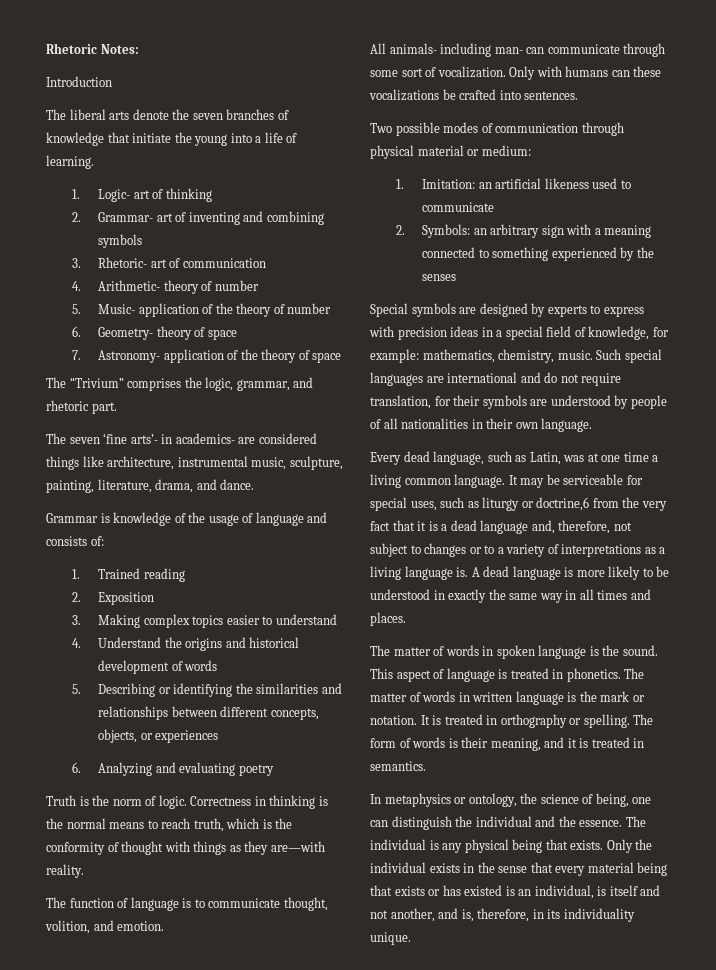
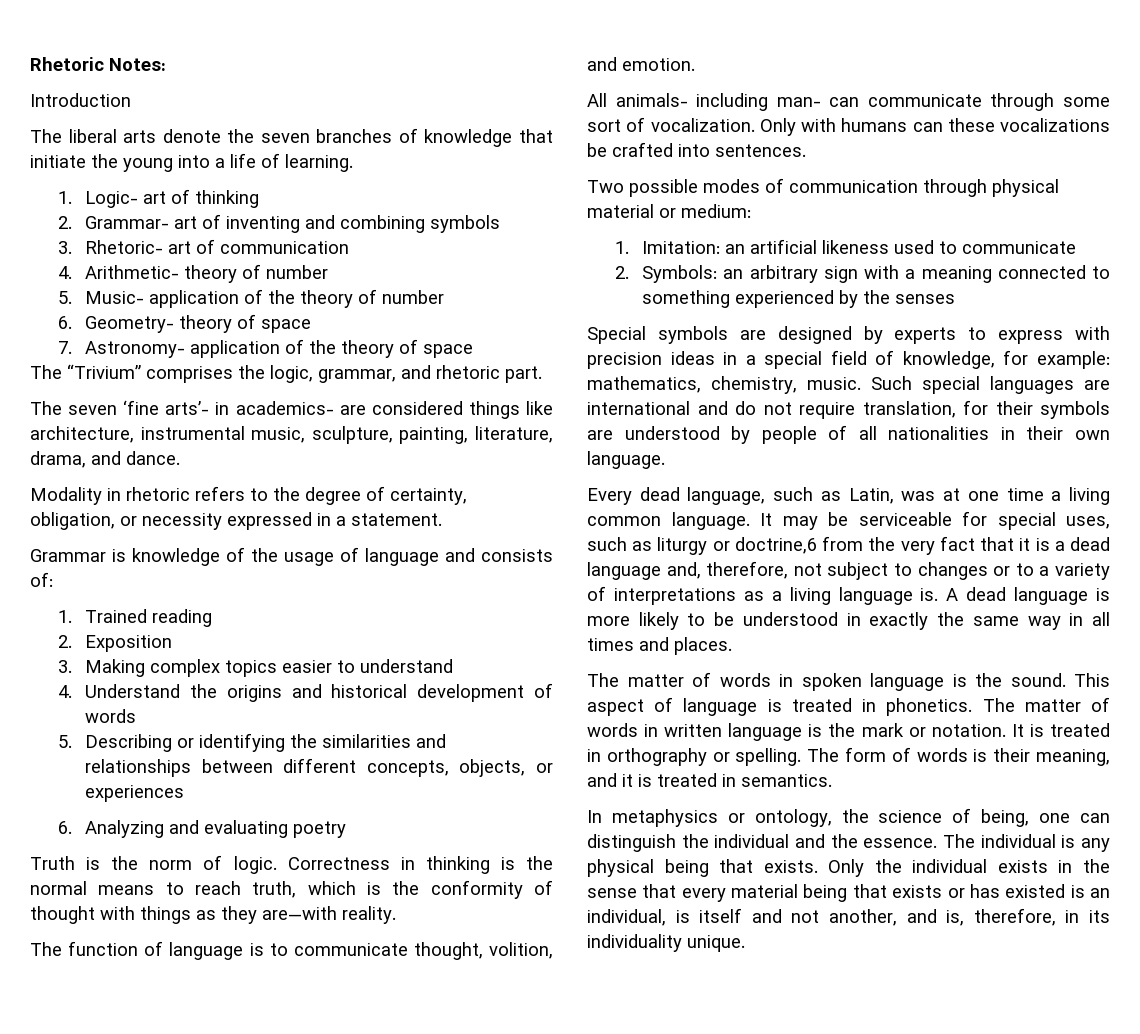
(255, 484) none -> [30,486,467,505] [30,512,442,530] // Modality in rhetoric refers to the degree of certainty, obligation, or necessity expressed in a statement.

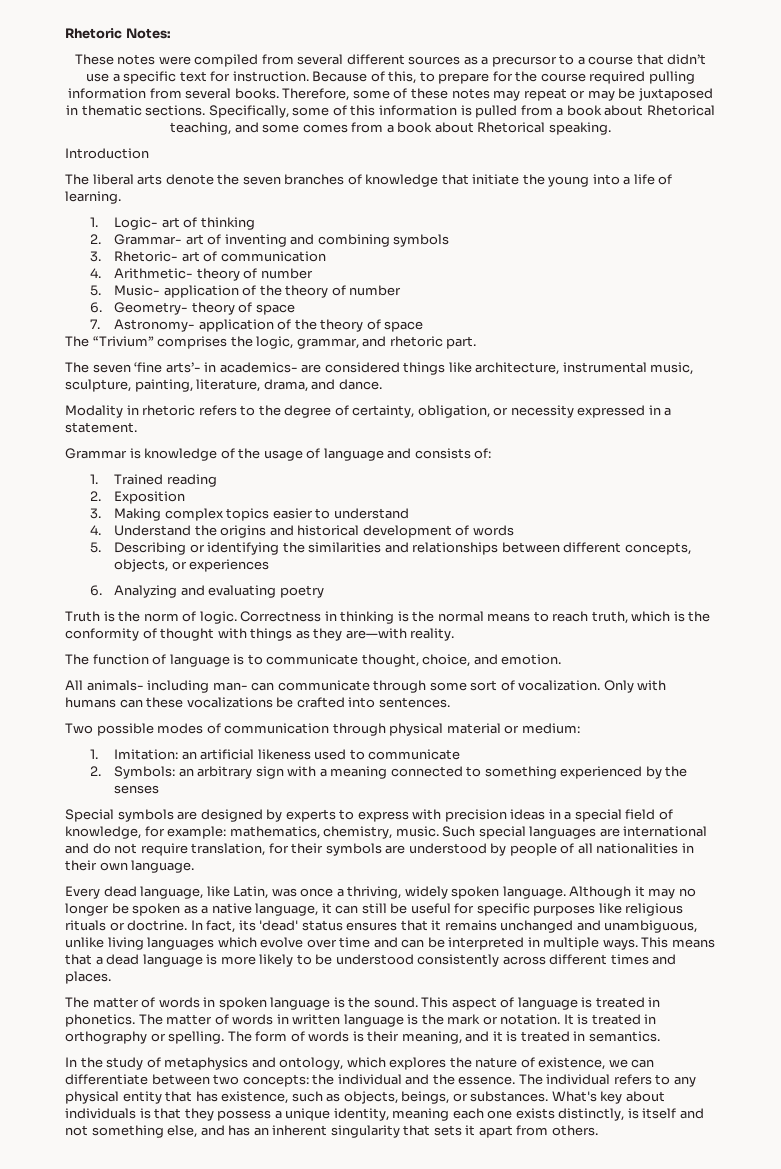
(166, 64) none -> [74,54,707,67] [86,71,695,84] [68,88,713,101] [66,105,715,118] [170,122,611,135] // These notes were compiled from several different sources as a precursor to a course that didn’t use a specific text for instruction. Because of this, to prepare for the course required pulling information from several books. Therefore, some of these notes may repeat or may be juxtaposed in thematic sections. Specifically, some of this information is pulled from a book about Rhetorical teaching, and some comes from a book about Rhetorical speaking.
[489,942,553,959] volition, -> [422,654,471,667] choice,
[773,487,1110,505] [587,511,1110,530] [587,536,1110,555] [587,561,1110,580] [587,586,959,605] such as Latin, was at one time a living common language. It may be serviceable for special uses, such as liturgy or doctrine,6 from the very fact that it is a dead language and, therefore, not subject to changes or to a variety of interpretations as a living language is. A -> [206,886,696,899] [65,903,684,916] [65,920,698,933] [65,937,715,950] [65,954,103,965] like Latin, was once a thriving, widely spoken language. Although it may no longer be spoken as a native language, it can still be useful for specific purposes like religious rituals or doctrine. In fact, its 'dead' status ensures that it remains unchanged and unambiguous, unlike living languages which evolve over time and can be interpreted in multiple ways. This means that a
[846,612,1110,630] in exactly the same way in all -> [417,954,608,967] consistently across different
[611,808,1110,827] [587,834,676,852] metaphysics or ontology, the science of being, one can distinguish -> [80,1057,655,1070] [65,1074,309,1087] the study of metaphysics and ontology, which explores the nature of existence, we can differentiate between two concepts:
[1061,835,1110,852] [587,859,1110,877] [587,884,1110,902] [587,908,1110,926] [587,934,745,952] is any physical being that exists. Only the individual exists in the sense that every material being that exists or has existed is an individual, is itself and not another, and is, therefore, in its individuality unique. -> [613,1074,696,1087] [65,1091,665,1104] [65,1108,704,1121] [65,1125,598,1138] refers to any physical entity that has existence, such as objects, beings, or substances. What's key about individuals is that they possess a unique identity, meaning each one exists distinctly, is itself and not something else, and has an inherent singularity that sets it apart from others.

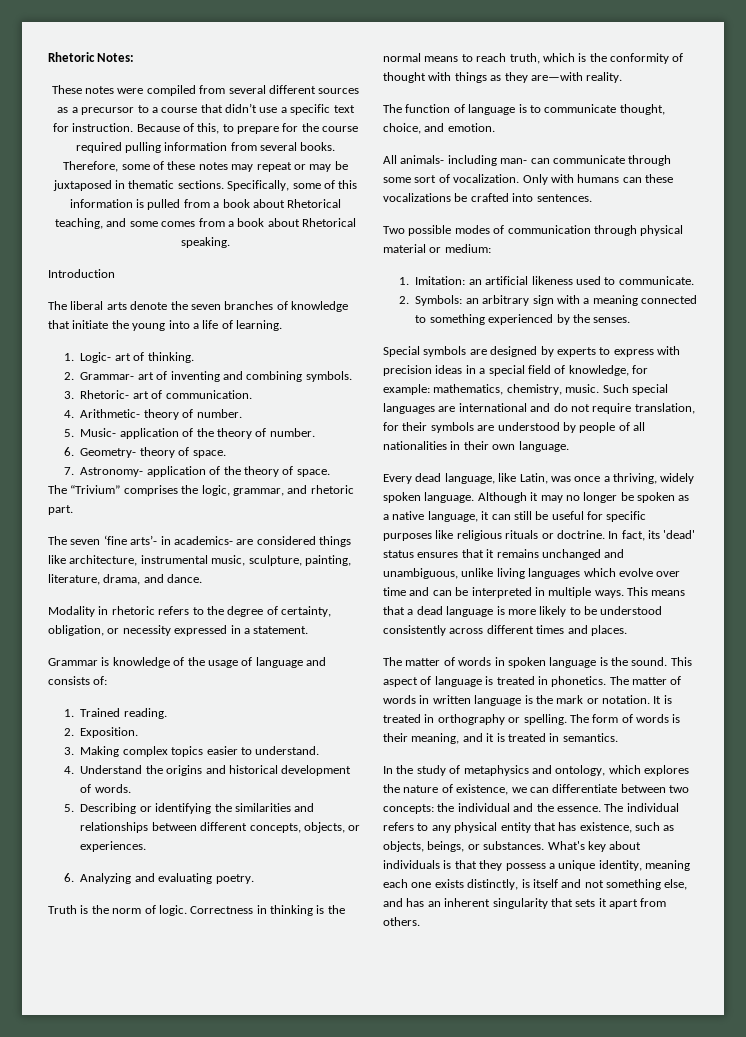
[200,217,255,230] thinking -> [147,352,194,363] thinking.
[393,234,450,247] symbols -> [305,371,352,382] symbols.
[220,251,326,262] communication -> [165,390,252,399] communication.
[260,268,313,279] number -> [196,409,242,418] number.
[349,285,402,296] number -> [269,428,315,437] number.
[255,304,295,315] space -> [192,450,226,458] space.
[384,321,424,332] space -> [296,469,330,477] space.
[166,474,217,487] [89,491,186,504] reading // 2. Exposition -> [123,708,167,719] [64,727,139,738] reading. // 2. Exposition.
[333,508,409,519] understand -> [255,746,320,755] understand.
[472,525,514,536] words -> [94,784,131,793] words.
[189,559,270,572] experiences -> [80,841,147,852] experiences.
[279,585,324,598] poetry -> [215,874,254,884] poetry.
[368,749,461,760] communicate -> [618,276,694,285] communicate.
[114,785,160,794] senses -> [593,317,631,323] senses.

